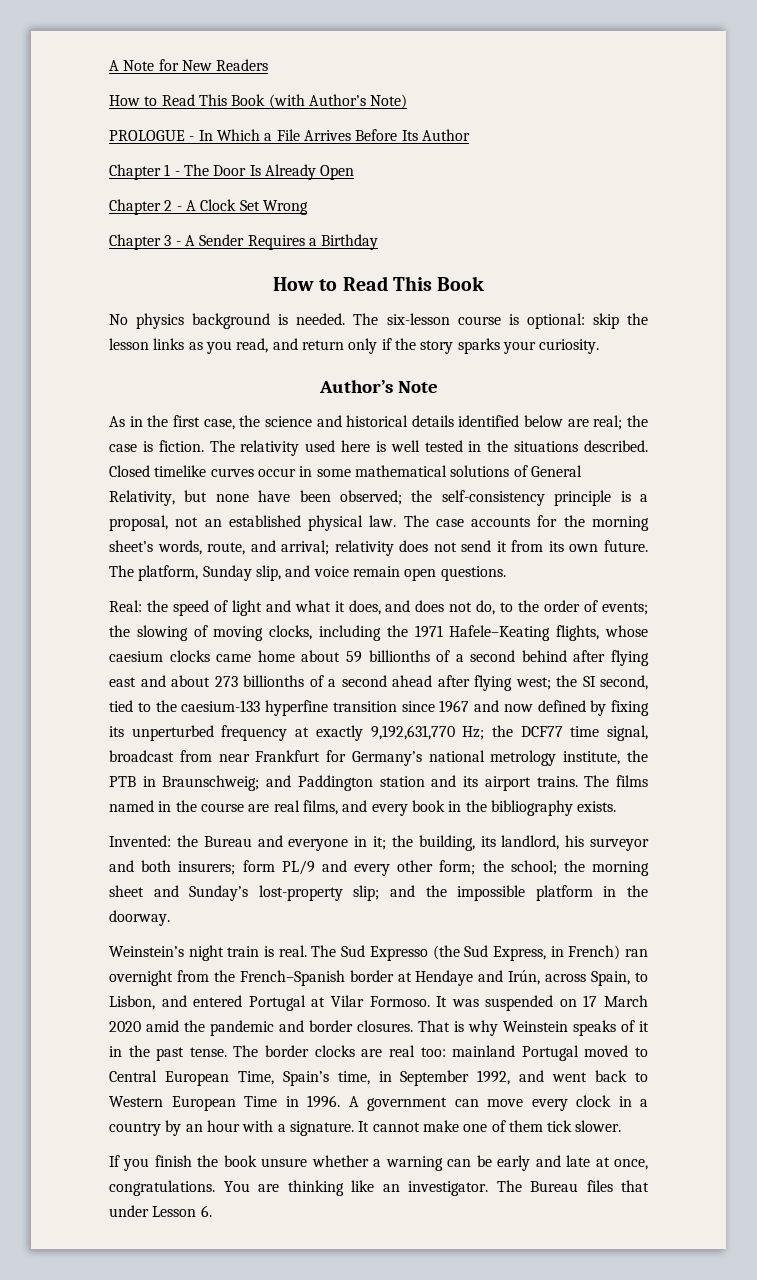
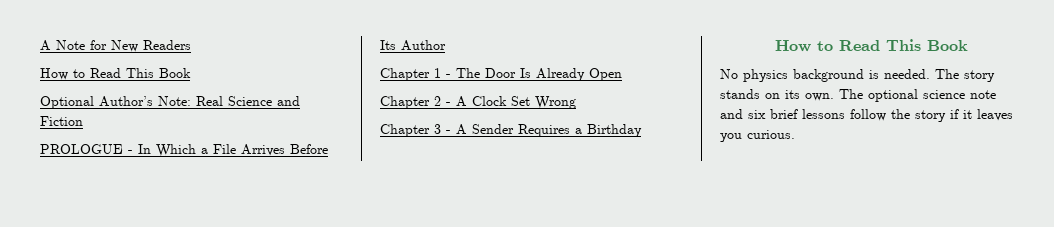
[268,94,408,109] (with Author’s Note) -> [40,96,300,109] [40,116,83,126] // Optional Author’s Note: Real Science and Fiction
[386,313,649,329] [109,338,600,354] [318,380,438,393] [109,415,648,430] [109,440,649,456] [109,465,582,477] [109,490,648,506] [109,515,649,531] [109,540,649,556] [109,565,506,581] [109,600,648,616] [109,625,648,641] [109,650,649,666] [109,675,648,691] [109,700,649,716] [109,725,648,741] [109,750,648,766] [109,775,649,791] [109,800,617,816] [109,835,649,851] [109,860,650,876] [109,885,649,901] [109,910,170,926] [109,945,648,961] [109,970,649,986] [109,995,648,1011] [109,1020,649,1036] [109,1045,649,1061] [109,1070,649,1086] [109,1095,648,1111] [109,1120,622,1136] [109,1155,649,1171] [109,1180,649,1196] [109,1205,212,1217] six-lesson course is optional: skip the lesson links as you read, and return only if the story sparks your curiosity. // Author’s Note // As in the first case, the science and historical details identified below are real; the case is fiction. The relativity used here is well tested in the situations described. Closed timelike curves occur in some mathematical solutions of General Relativity, but none have been observed; the self-consistency principle is a proposal, not an established physical law. The case accounts for the morning sheet’s words, route, and arrival; relativity does not send it from its own future. The platform, Sunday slip, and voice remain open questions. // Real: the speed of light and what it does, and does not do, to the order of events; the slowing of moving clocks, including the 1971 Hafele–Keating flights, whose caesium clocks came home about 59 billionths of a second behind after flying east and about 273 billionths of a second ahead after flying west; the SI second, tied to the caesium-133 hyperfine transition since 1967 and now defined by fixing its unperturbed frequency at exactly 9,192,631,770 Hz; the DCF77 time signal, broadcast from near Frankfurt for Germany’s national metrology institute, the PTB in Braunschweig; and Paddington station and its airport trains. The films named in the course are real films, and every book in the bibliography exists. // Invented: the Bureau and everyone in it; the building, its landlord, his surveyor and both insurers; form PL/9 and every other form; the school; the morning sheet and Sunday’s lost-property slip; and the impossible platform in the doorway. // Weinstein’s night train is real. The Sud Expresso (the Sud Express, in French) ran overnight from the French–Spanish border at Hendaye and Irún, across Spain, to Lisbon, and entered Portugal at Vilar Formoso. It was suspended on 17 March 2020 amid the pandemic and border closures. That is why Weinstein speaks of it in the past tense. The border clocks are real too: mainland Portugal moved to Central European Time, Spain’s time, in September 1992, and went back to Western European Time in 1996. A government can move every clock in a country by an hour with a signature. It cannot make one of them tick slower. // If you finish the book unsure whether a warning can be early and late at once, congratulations. You are thinking like an investigator. The Bureau files that under Lesson 6. -> [964,70,995,82] [720,89,996,102] [720,109,1013,122] [720,130,795,142] story stands on its own. The optional science note and six brief lessons follow the story if it leaves you curious.

